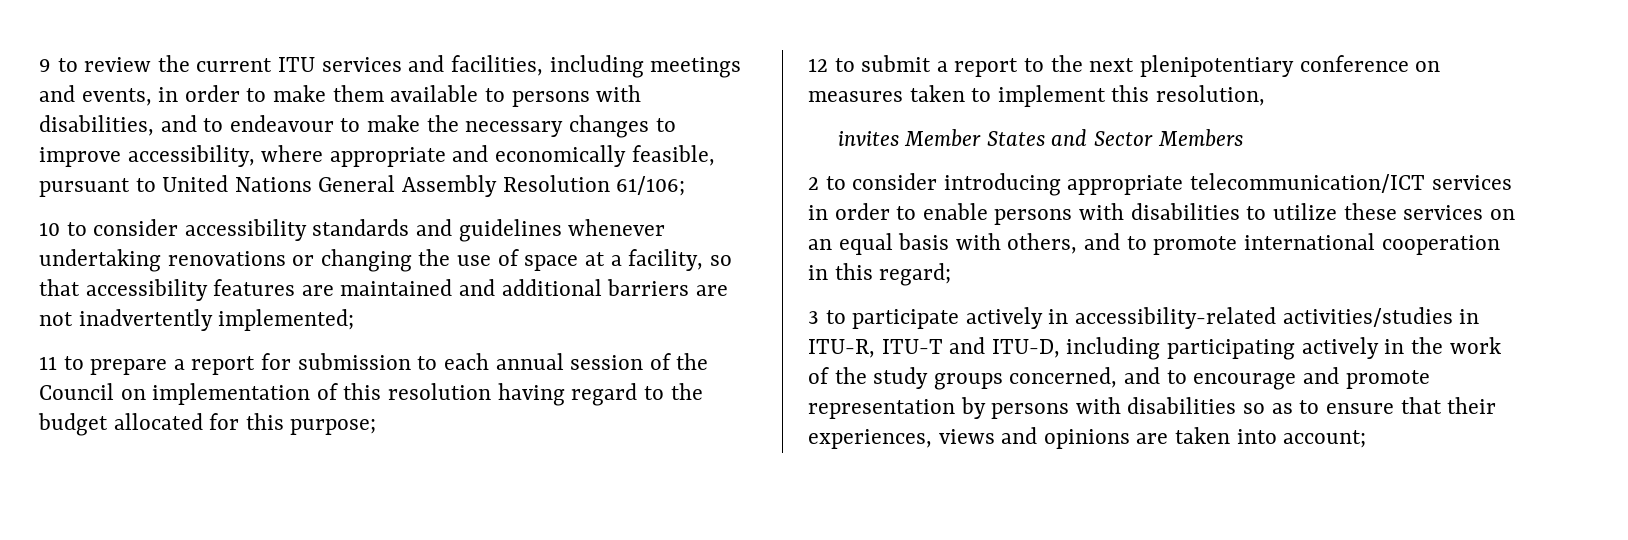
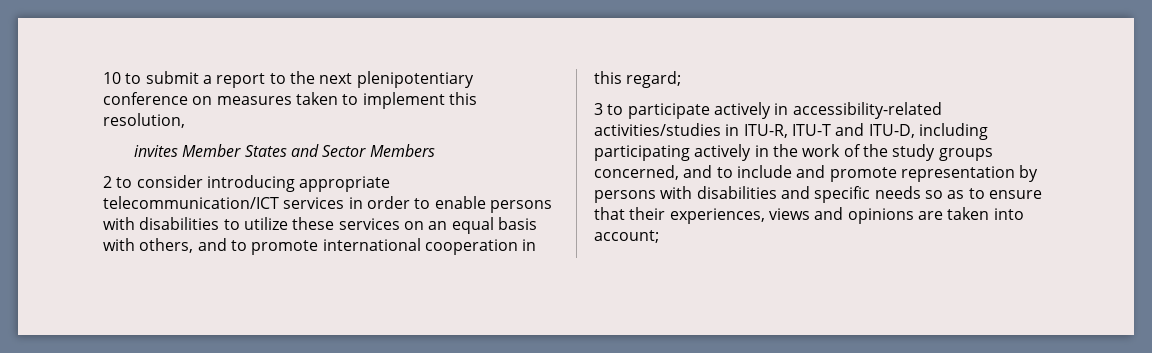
[39,55,742,78] [39,85,642,107] [39,115,676,138] [39,145,715,167] [39,175,686,197] [39,219,666,242] [39,249,732,272] [39,279,728,301] [39,309,355,331] [39,353,709,375] [39,383,703,406] [38,413,377,436] [808,58,828,72] 9 to review the current ITU services and facilities, including meetings and events, in order to make them available to persons with disabilities, and to endeavour to make the necessary changes to improve accessibility, where appropriate and economically feasible, pursuant to United Nations General Assembly Resolution 61/106; // 10 to consider accessibility standards and guidelines whenever undertaking renovations or changing the use of space at a facility, so that accessibility features are maintained and additional barriers are not inadvertently implemented; // 11 to prepare a report for submission to each annual session of the Council on implementation of this resolution having regard to the budget allocated for this purpose; // 12 -> [103,72,121,84] 10
[1193,373,1297,390] encourage -> [736,165,792,178] include
(1237, 405) none -> [780,186,921,203] and specific needs

